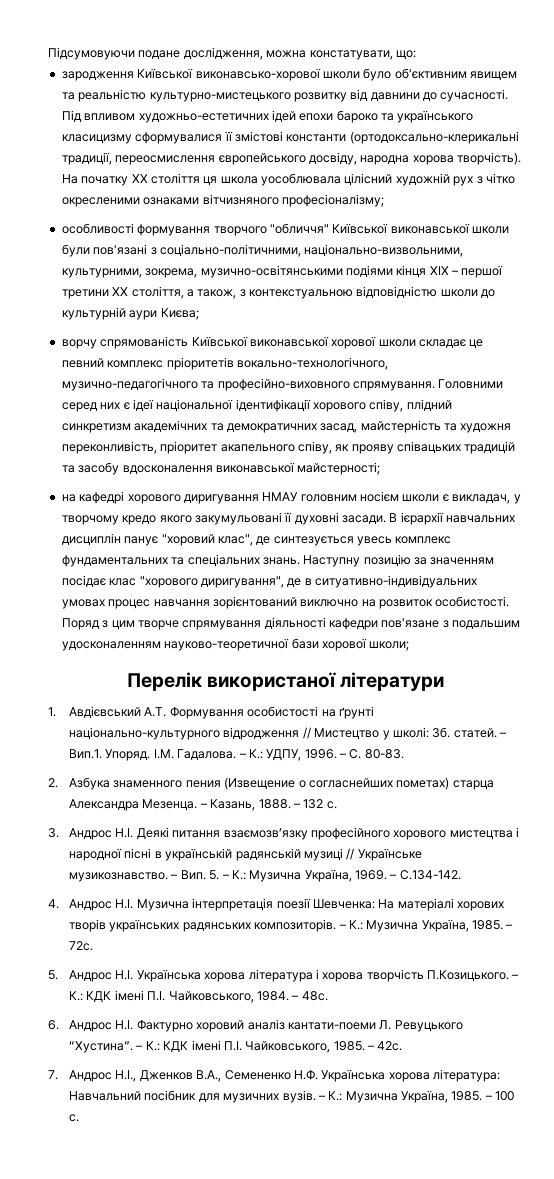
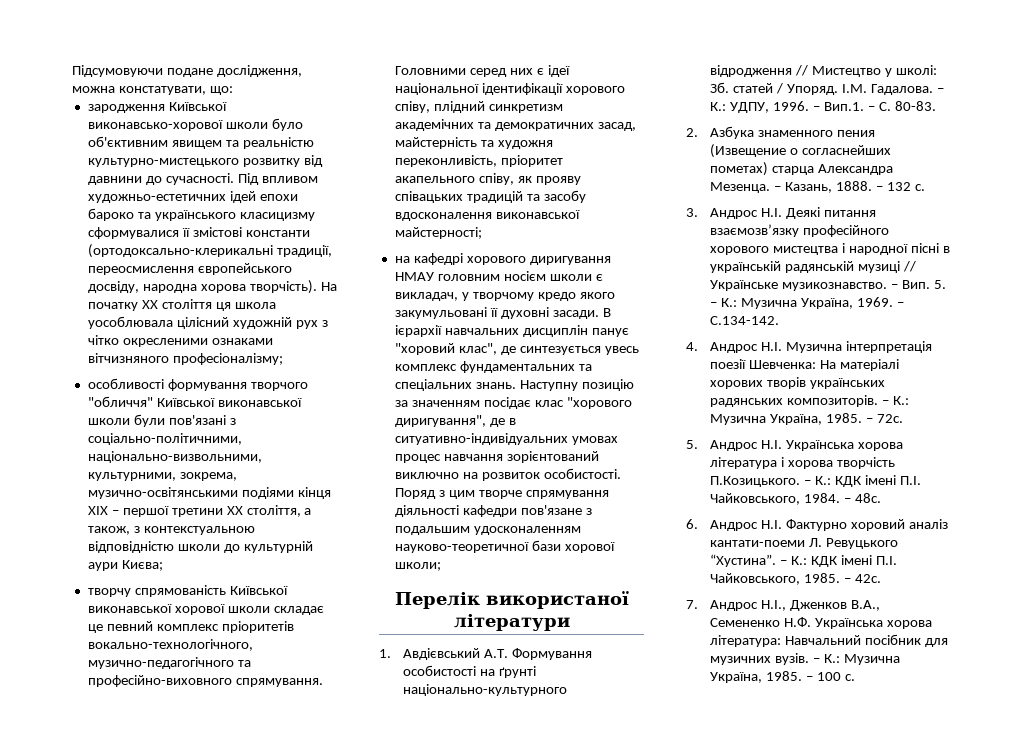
[61,339,97,349] ворчу -> [87,588,131,597] творчу
[453,728,507,738] [69,749,103,759] статей. – Вип.1. -> [733,83,784,94] статей /
(347, 755) none -> [824,102,876,111] Вип.1. –

